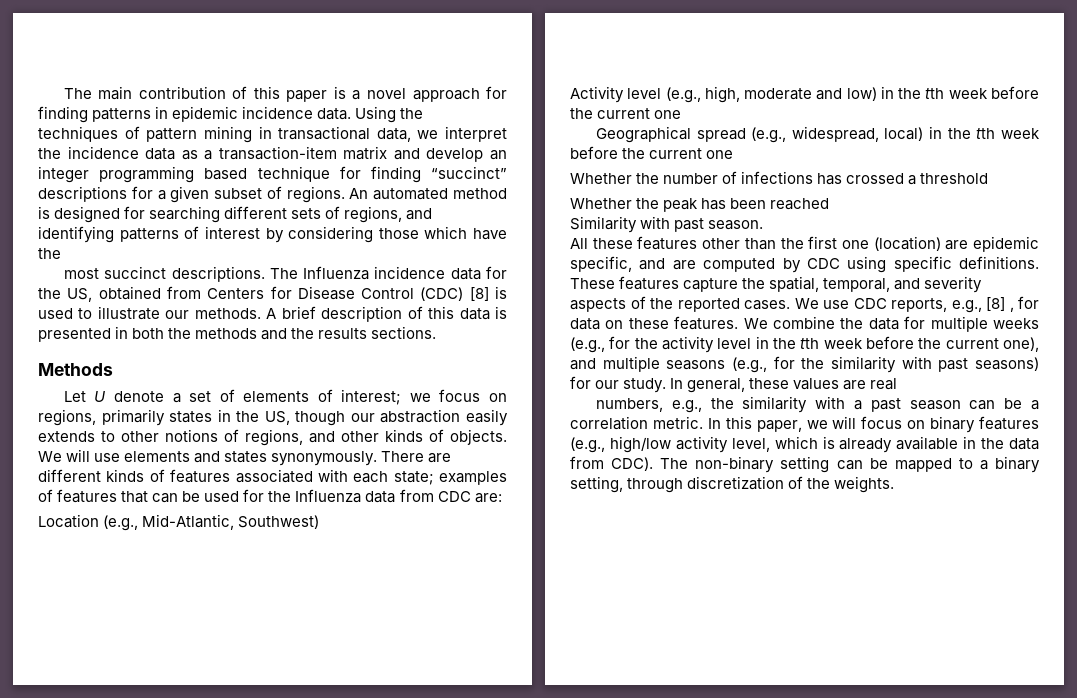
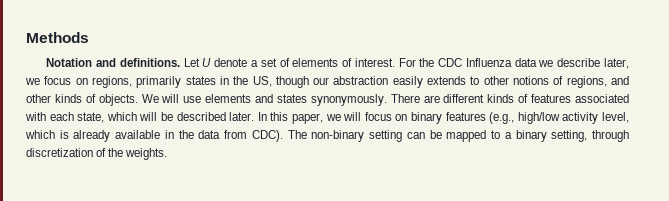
[63,86,507,102] [38,106,424,123] [38,126,507,143] [38,146,507,162] [38,166,508,183] [38,186,507,203] [38,206,433,223] [38,226,507,243] [38,248,61,259] [63,266,508,282] [38,286,508,302] [38,306,507,322] [38,326,437,342] [38,363,113,376] The main contribution of this paper is a novel approach for finding patterns in epidemic incidence data. Using the techniques of pattern mining in transactional data, we interpret the incidence data as a transaction-item matrix and develop an integer programming based technique for finding “succinct” descriptions for a given subset of regions. An automated method is designed for searching different sets of regions, and identifying patterns of interest by considering those which have the // most succinct descriptions. The Influenza incidence data for the US, obtained from Centers for Disease Control (CDC) [8] is used to illustrate our methods. A brief description of this data is presented in both the methods and the results sections. // Methods // -> [26,32,89,43] [46,58,180,67] Methods // Notation and definitions.
[341,389,402,405] interest; -> [354,58,630,69] interest. For the CDC Influenza data we describe later,
[393,471,507,485] [38,489,502,503] [38,514,320,531] [570,86,1039,103] [570,108,682,119] [595,126,1040,143] [570,146,734,159] [570,171,989,185] [570,198,830,212] [570,216,764,233] [570,236,1039,252] [570,256,1039,273] [570,276,983,293] [570,296,1039,313] [570,316,1039,332] [570,336,1039,353] [570,356,1039,373] [570,376,898,393] [595,396,1039,413] [570,416,703,430] state; examples of features that can be used for the Influenza data from CDC are: // Location (e.g., Mid-Atlantic, Southwest) // Activity level (e.g., high, moderate and low) in the tth week before the current one // Geographical spread (e.g., widespread, local) in the tth week before the current one // Whether the number of infections has crossed a threshold // Whether the peak has been reached // Similarity with past season. // All these features other than the first one (location) are epidemic specific, and are computed by CDC using specific definitions. These features capture the spatial, temporal, and severity aspects of the reported cases. We use CDC reports, e.g., [8] , for data on these features. We combine the data for multiple weeks (e.g., for the activity level in the tth week before the current one), and multiple seasons (e.g., for the similarity with past seasons) for our study. In general, these values are real // numbers, e.g., the similarity with a past season can be a correlation metric. -> [77,112,255,123] state, which will be described later.

